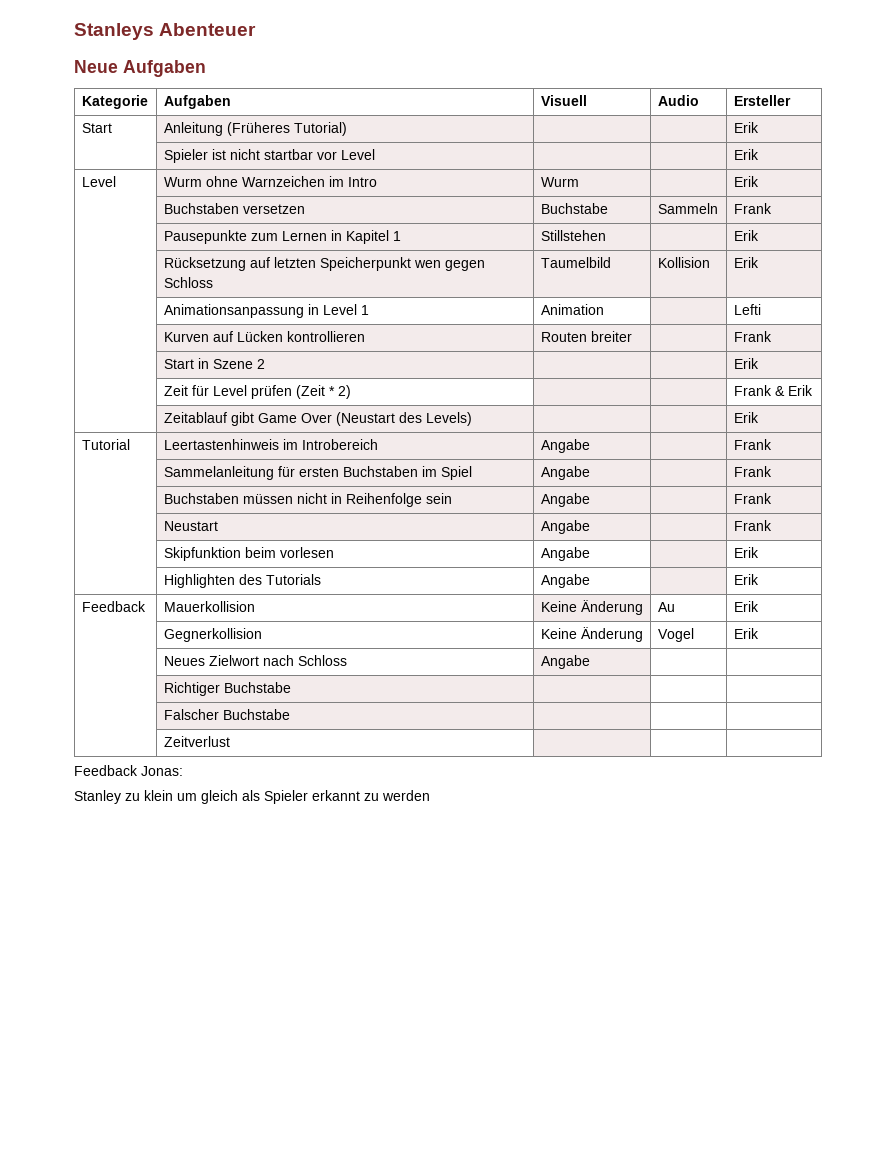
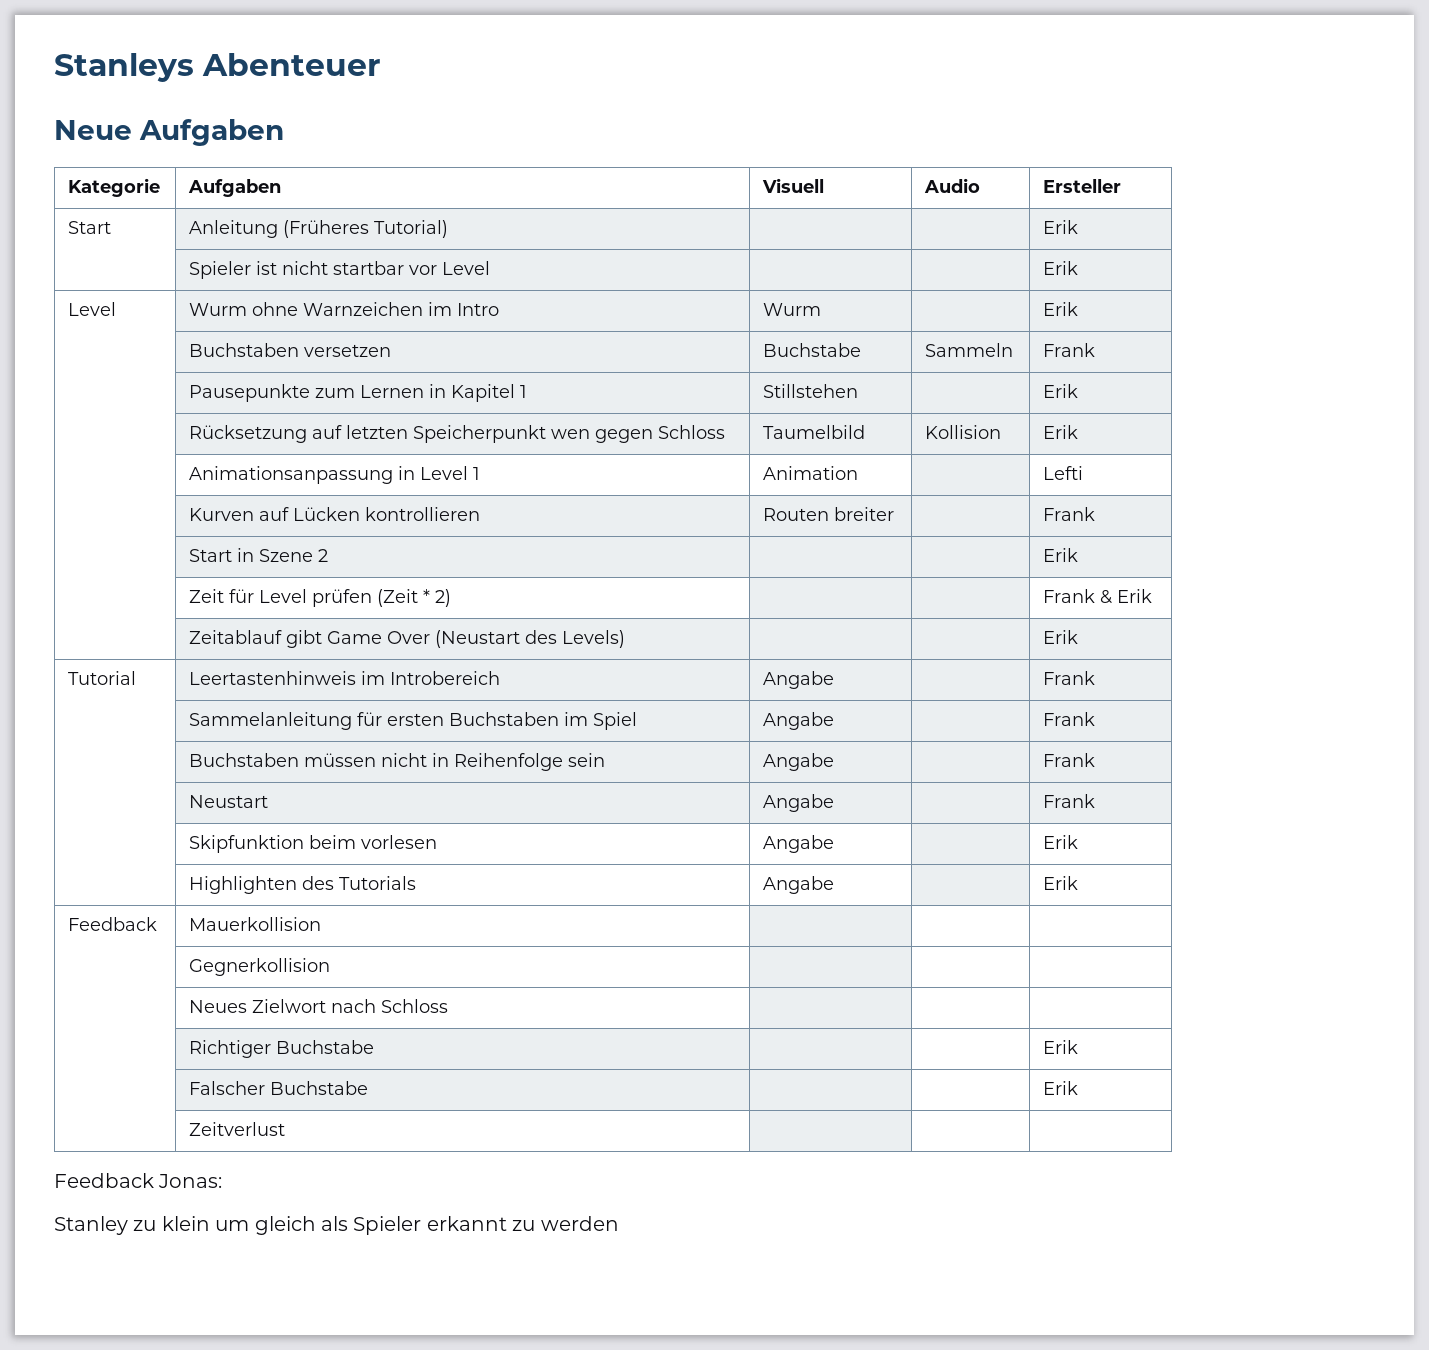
[540,600,643,615] [657,602,675,612] [733,601,759,612] [163,628,262,642] [540,627,643,642] [657,628,694,642] [733,628,759,639] Keine Änderung | Au | Erik // | Gegnerkollision | Keine Änderung | Vogel | Erik -> [189,958,331,976] | | // | Gegnerkollision | | |
[540,655,590,669] Angabe -> (449, 1006) none
(291, 687) none -> [1043,1040,1079,1054] Erik
(290, 714) none -> [1043,1081,1079,1095] Erik

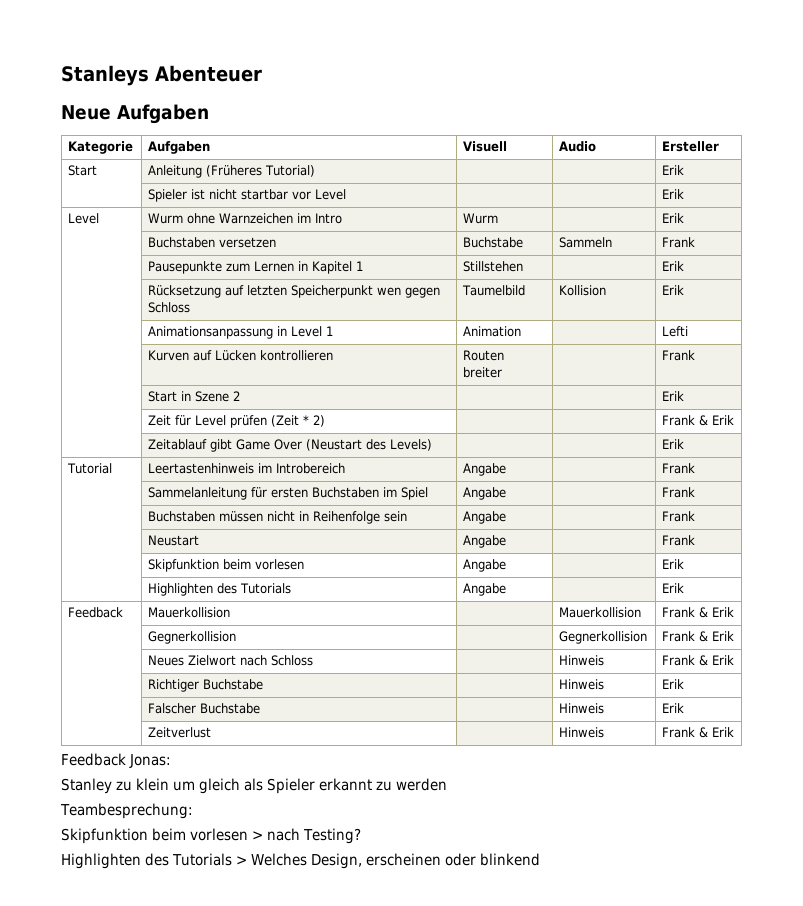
[189,958,331,976] | // | Gegnerkollision | | | -> [559,607,642,618] [662,607,735,618] [148,631,237,644] [559,631,648,644] [662,631,735,642] Mauerkollision | Frank & Erik // | Gegnerkollision | | Gegnerkollision | Frank & Erik
(449, 1006) | -> [559,655,605,666] [662,655,735,666] Hinweis | Frank & Erik
(375, 1047) none -> [559,679,605,690] Hinweis
(369, 1088) none -> [559,703,605,714] Hinweis
(286, 1129) | -> [559,727,605,738] [662,727,735,738] Hinweis | Frank & Erik
(619, 1223) none -> [60,803,193,819] [61,828,361,844] [61,853,540,869] // Teambesprechung: // Skipfunktion beim vorlesen > nach Testing? // Highlighten des Tutorials > Welches Design, erscheinen oder blinkend

